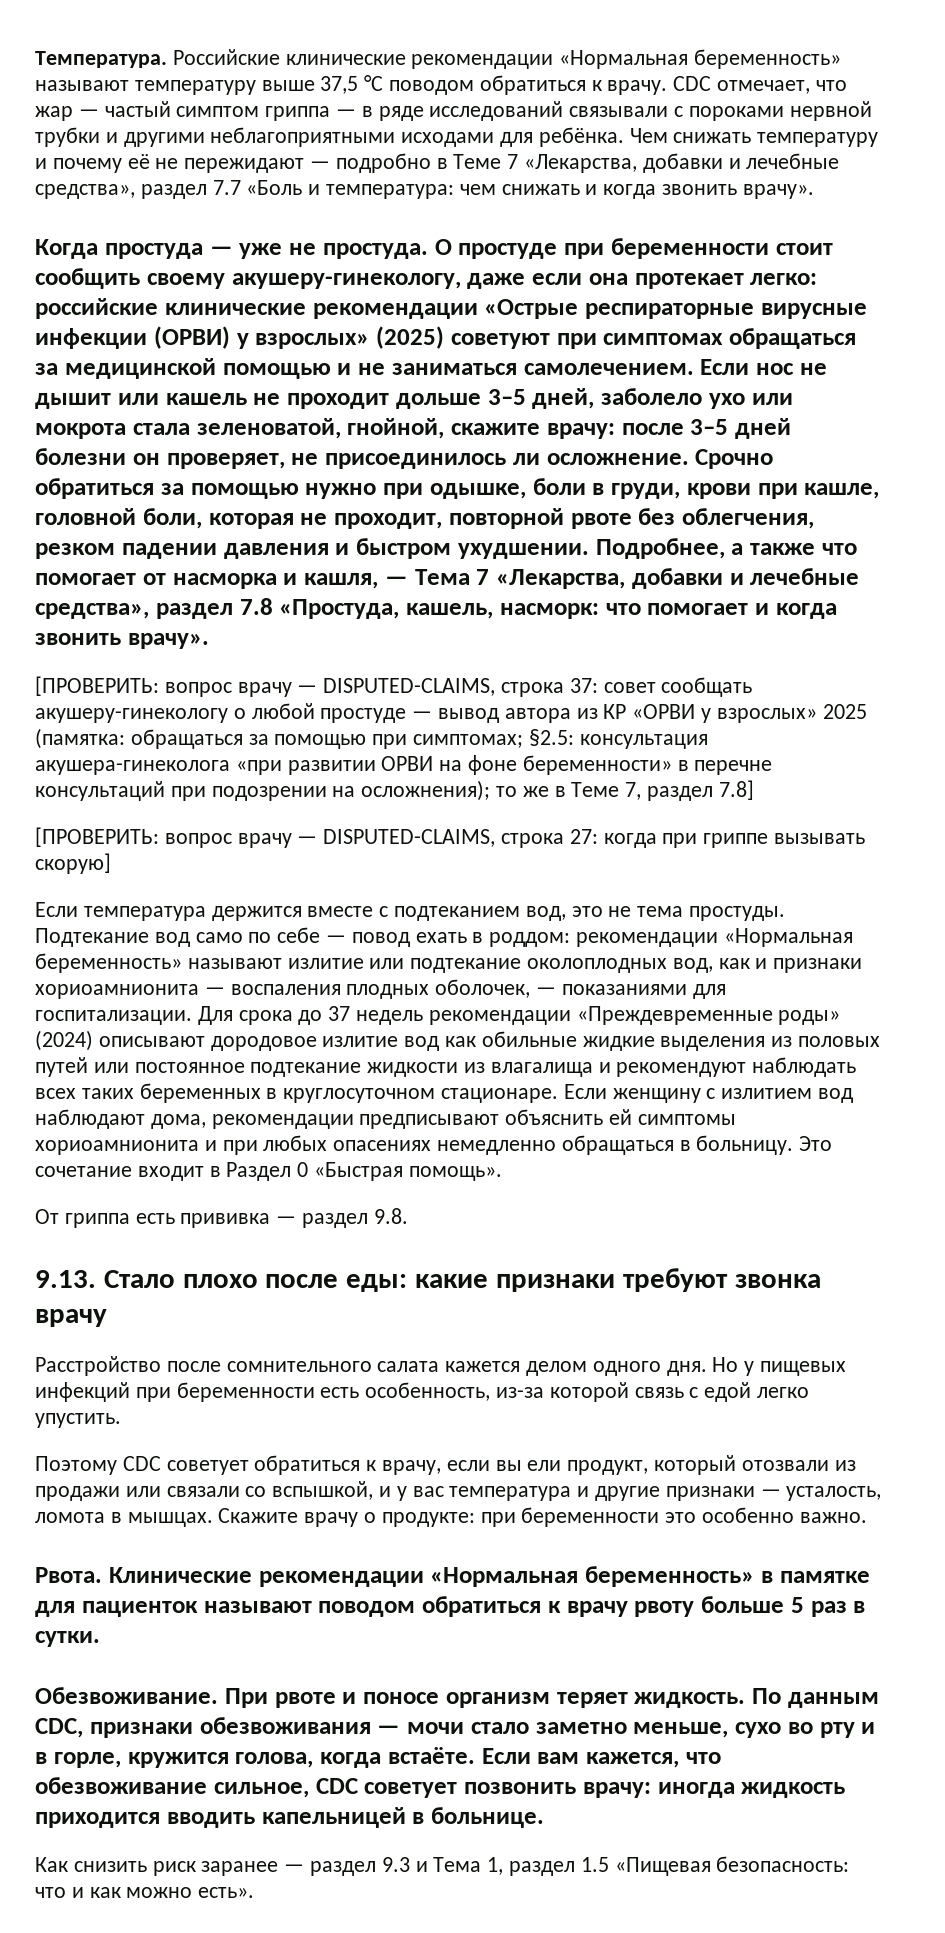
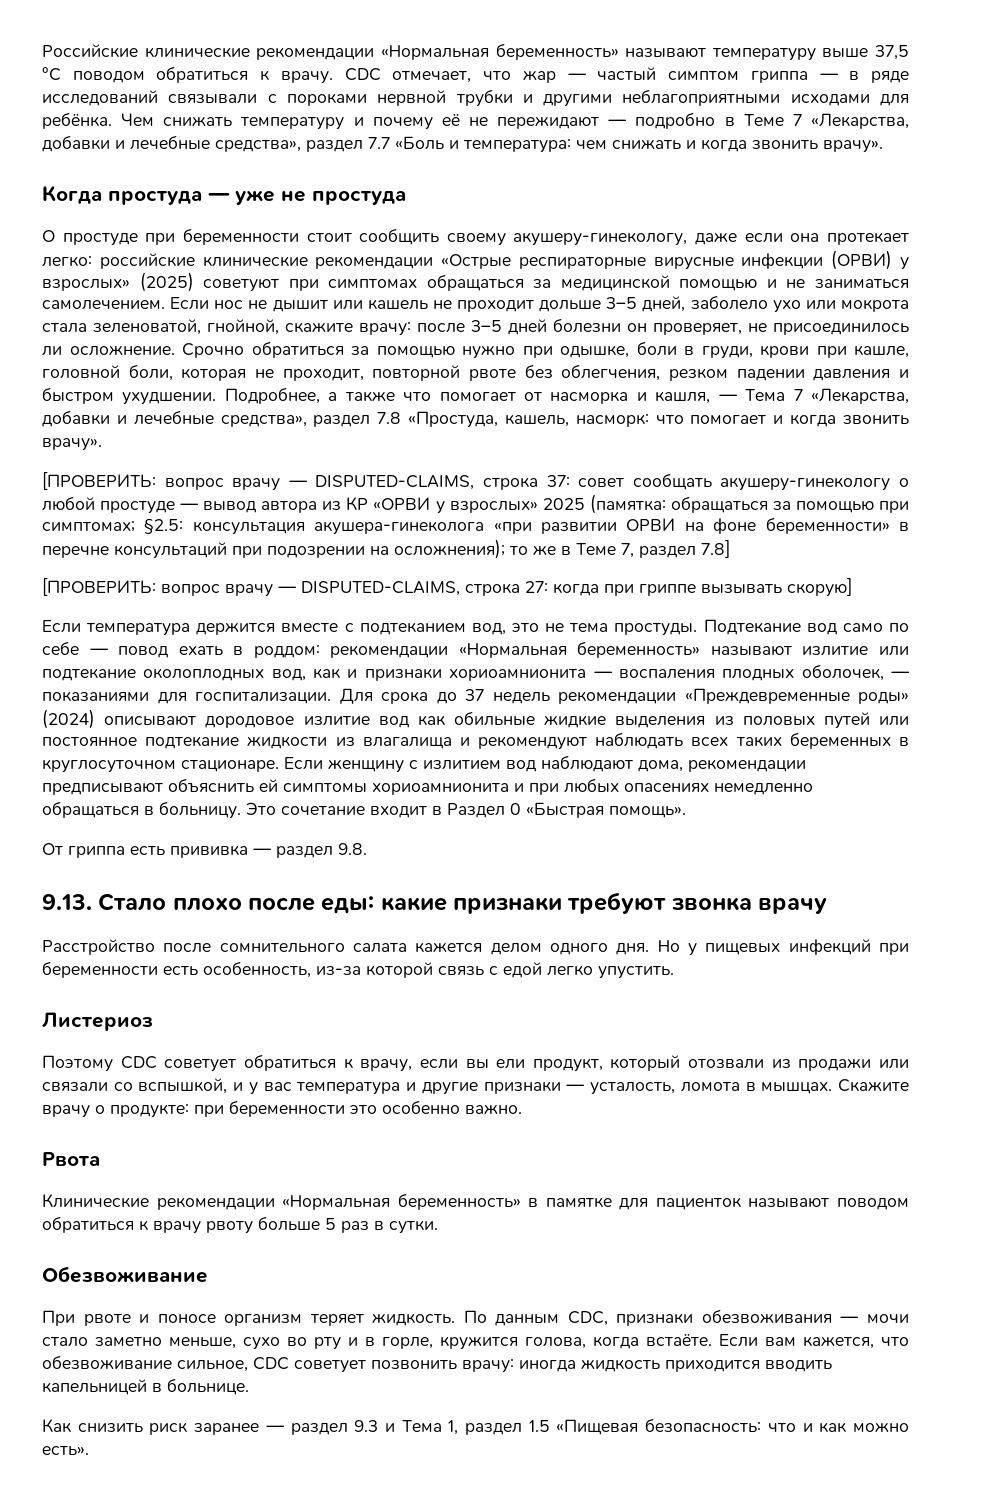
[35,51,167,68] Температура. -> (42, 51) none
[322,243,428,259] простуда. -> [312,190,406,205] простуда //
(121, 1420) none -> [42,1012,153,1031] // Листериоз
[35,1567,102,1583] Рвота. -> [42,1152,100,1166] Рвота //
[35,1687,218,1704] Обезвоживание. -> [42,1266,208,1283] Обезвоживание //

